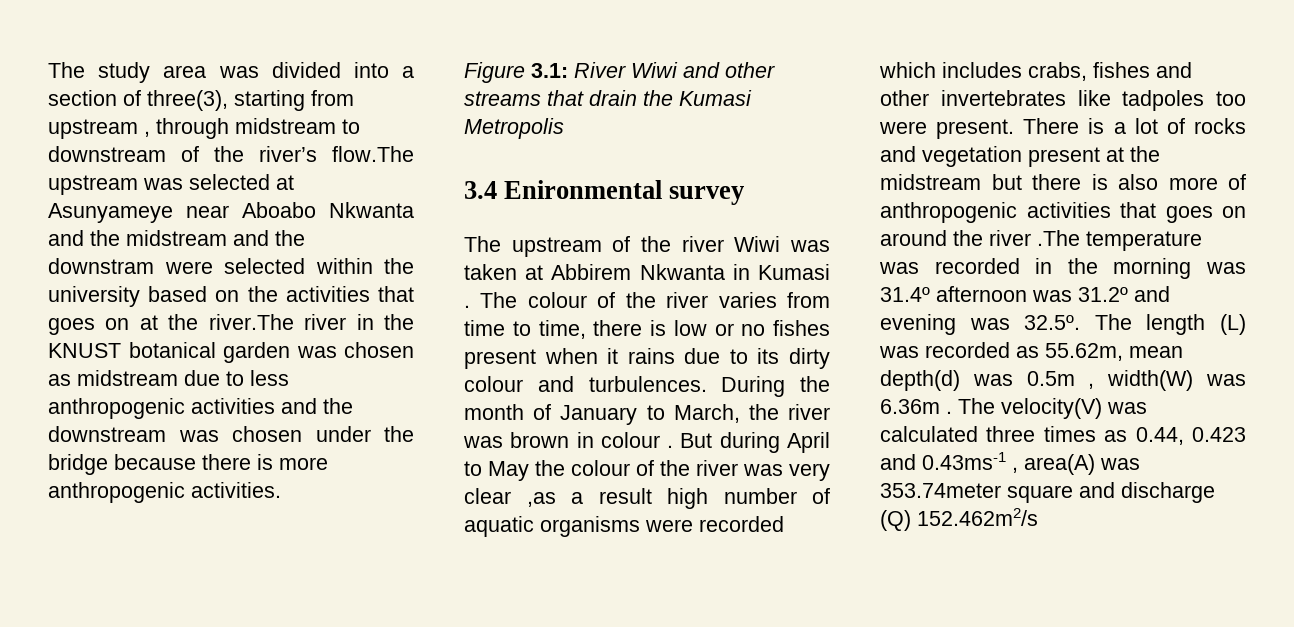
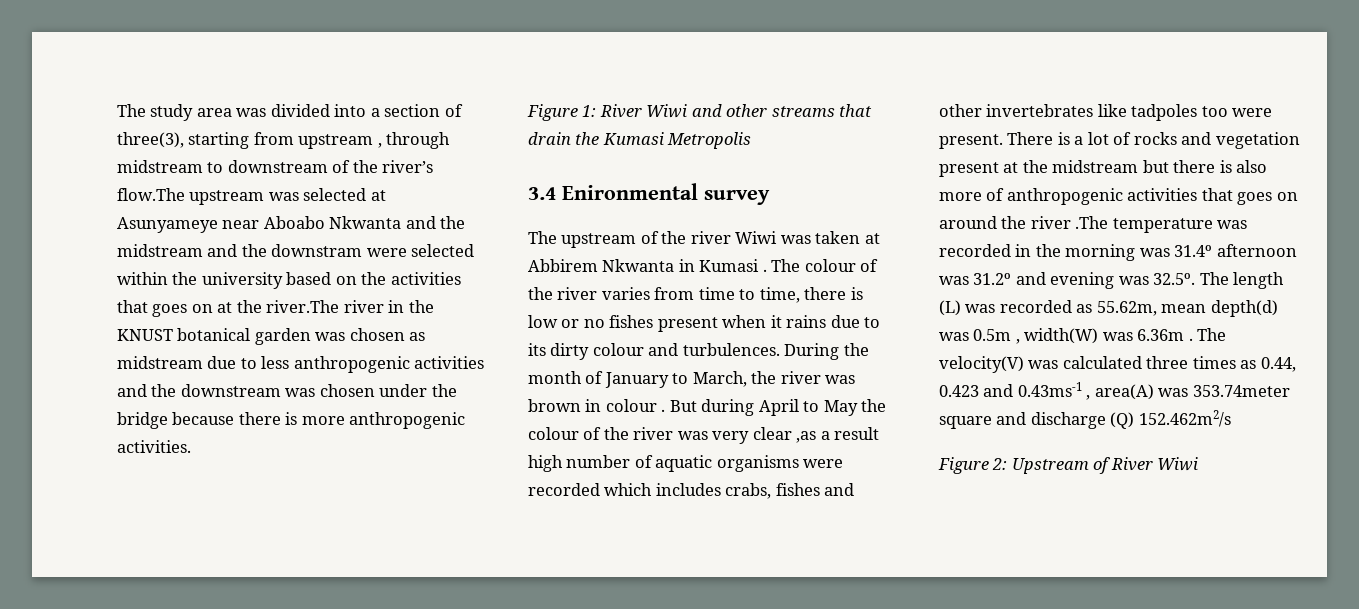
[531,63,568,78] 3.1: -> [582,105,597,117] 1:
(1038, 517) none -> [938,457,1199,474] // Figure 2: Upstream of River Wiwi

